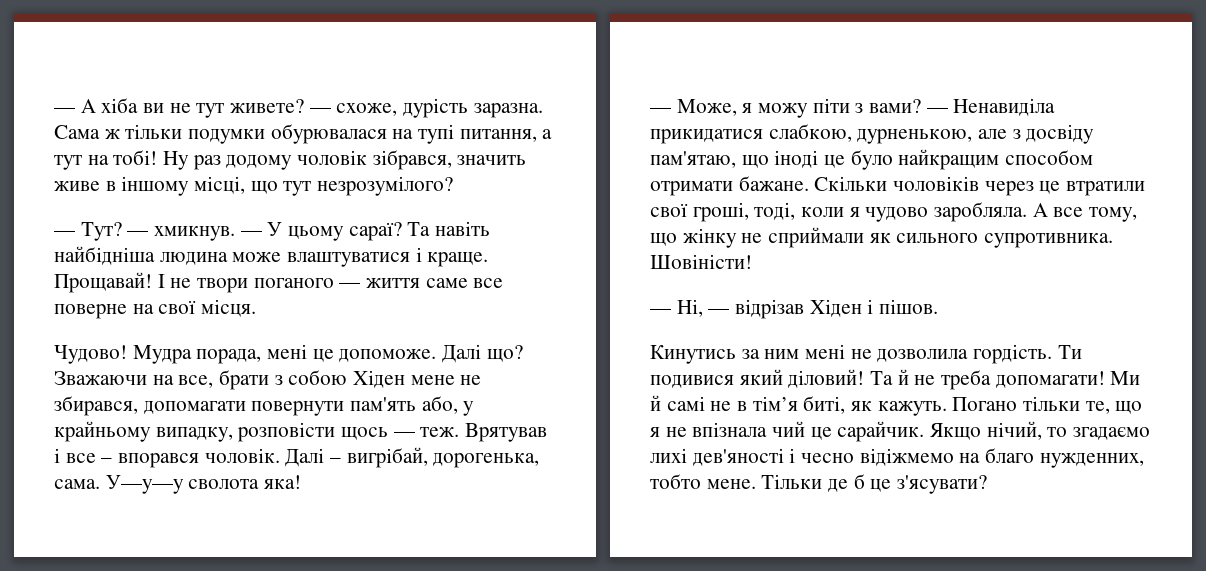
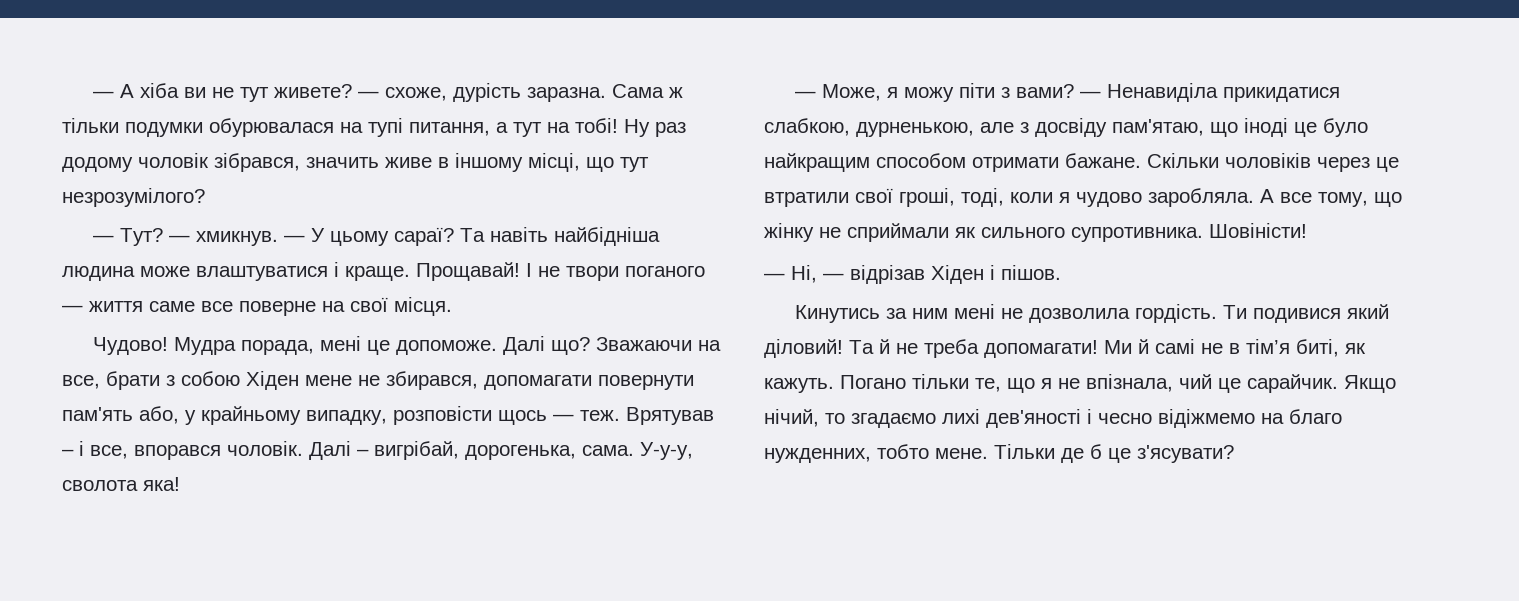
[54,448,113,463] і все – -> [62,441,128,459] – і все,
[105,475,184,494] У—у—у -> [640,442,693,460] У-у-у,
[692,422,768,437] впізнала -> [1086,374,1173,392] впізнала,

